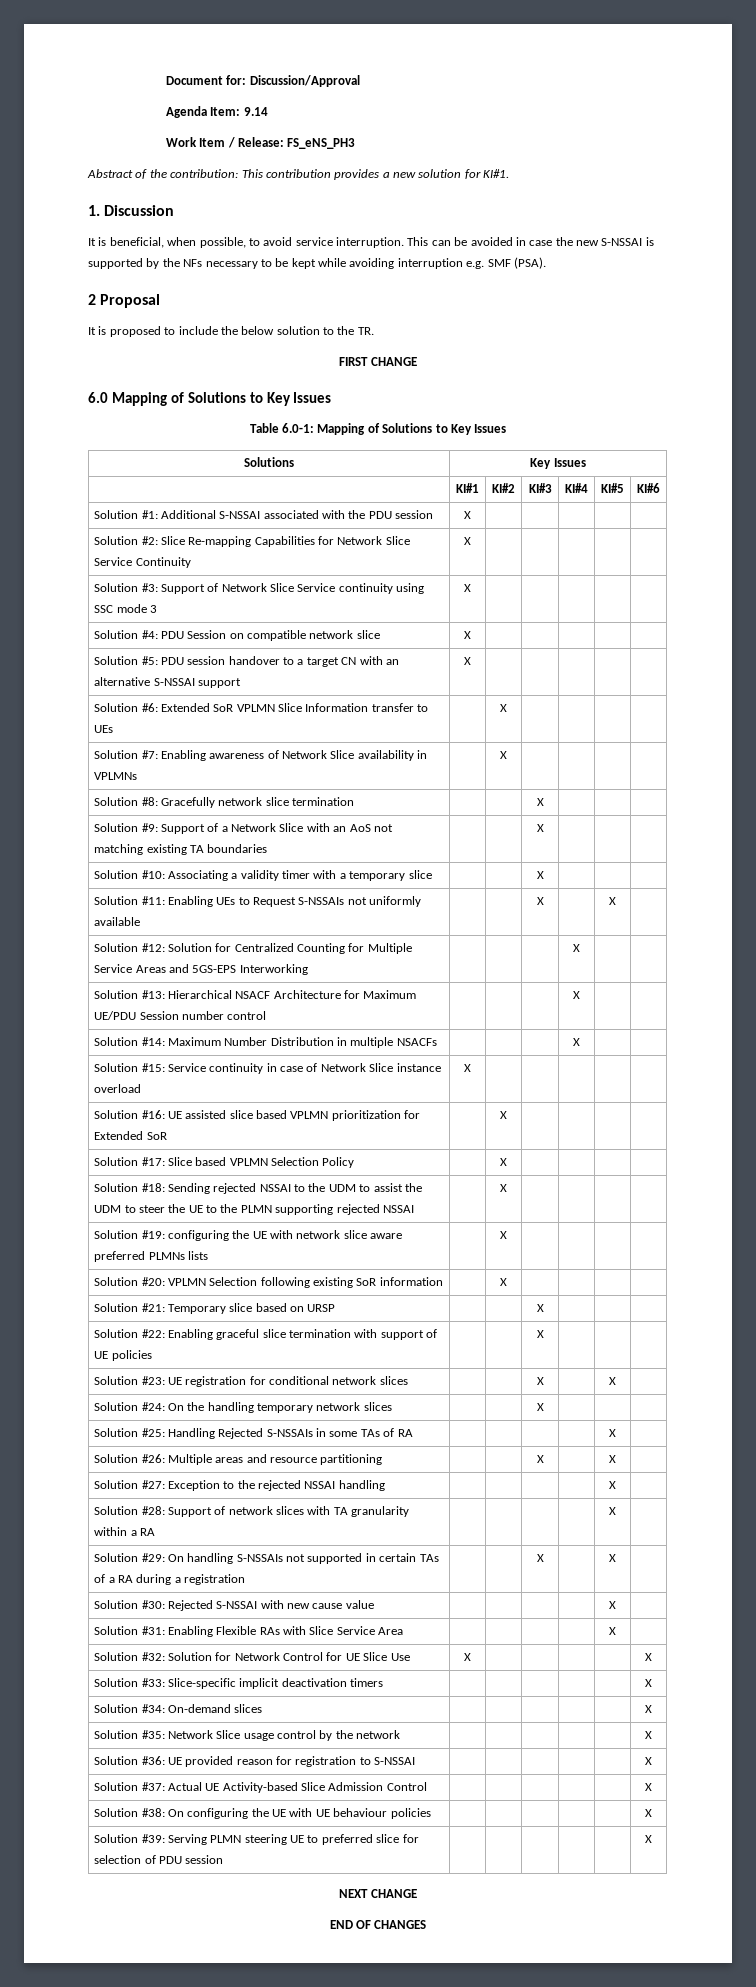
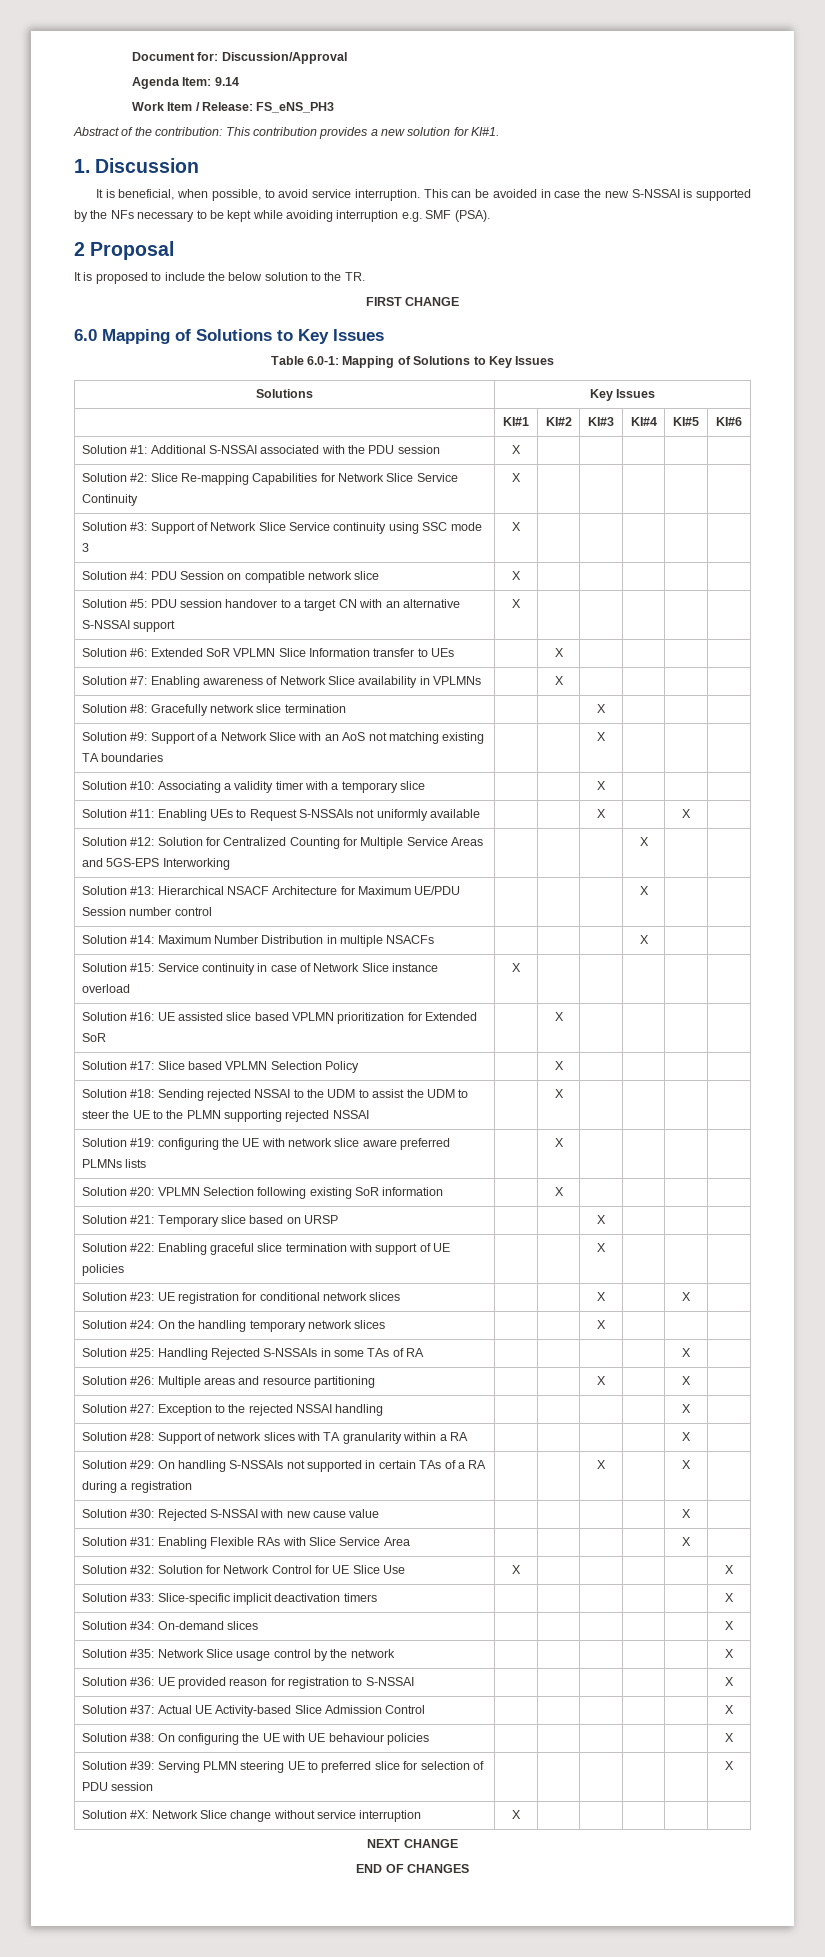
(652, 1839) none -> [81,1810,422,1822] [512,1810,521,1819] // Solution #X: Network Slice change without service interruption | X | | | | |

